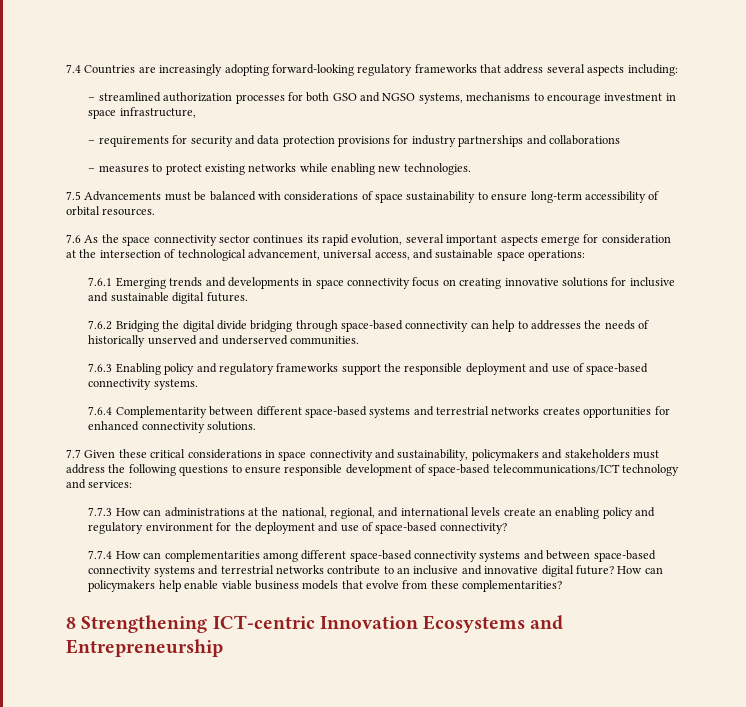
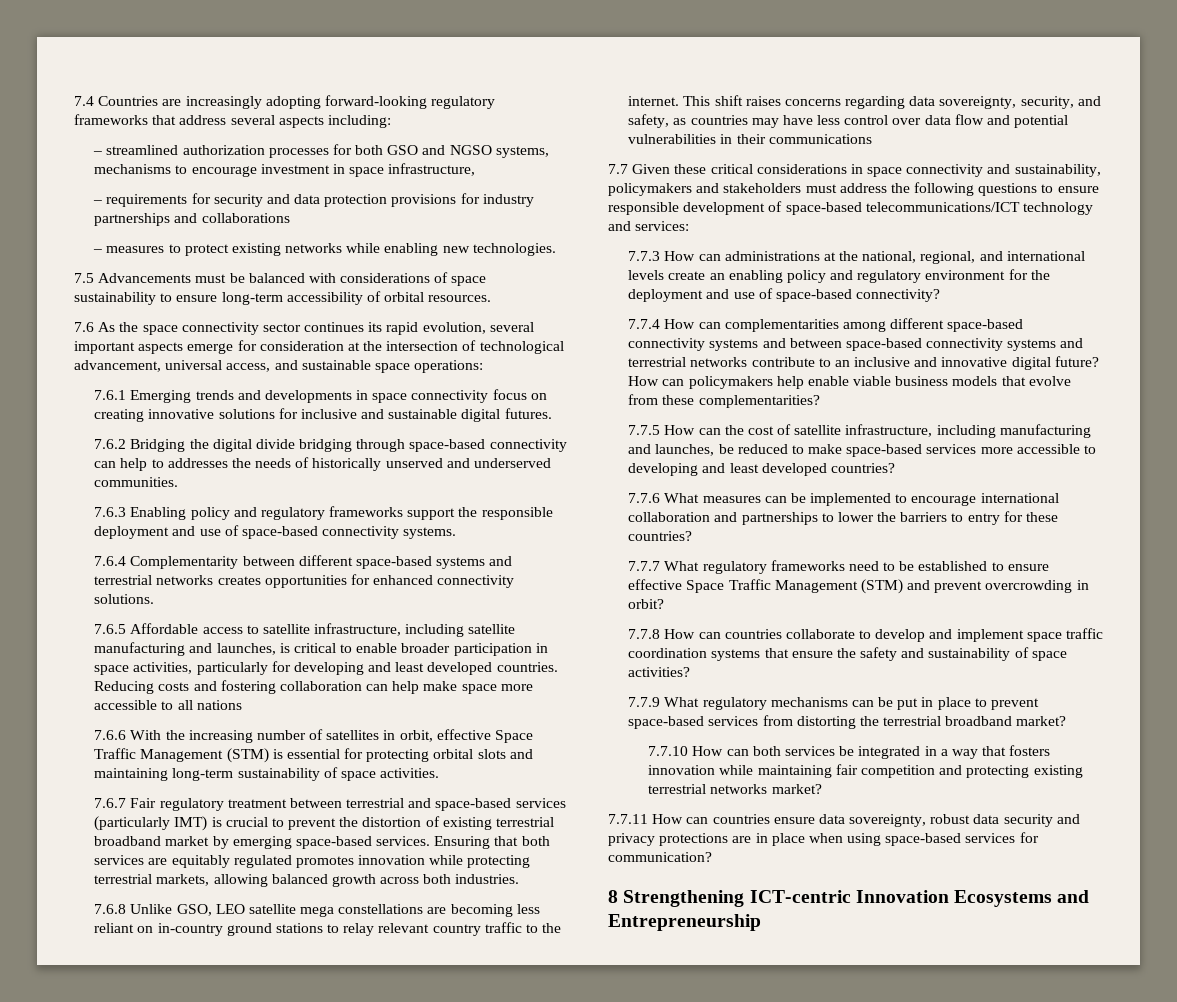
(257, 426) none -> [94,623,516,637] [94,642,548,656] [94,661,558,675] [94,680,533,694] [94,700,242,710] [94,729,533,743] [94,748,533,763] [94,767,440,781] [94,798,566,811] [94,816,554,831] [94,836,550,849] [94,855,531,868] [94,874,520,887] [94,904,540,917] [94,922,562,936] [628,95,1101,109] [628,114,1069,128] [628,134,872,144] // 7.6.5 Affordable access to satellite infrastructure, including satellite manufacturing and launches, is critical to enable broader participation in space activities, particularly for developing and least developed countries. Reducing costs and fostering collaboration can help make space more accessible to all nations // 7.6.6 With the increasing number of satellites in orbit, effective Space Traffic Management (STM) is essential for protecting orbital slots and maintaining long-term sustainability of space activities. // 7.6.7 Fair regulatory treatment between terrestrial and space-based services (particularly IMT) is crucial to prevent the distortion of existing terrestrial broadband market by emerging space-based services. Ensuring that both services are equitably regulated promotes innovation while protecting terrestrial markets, allowing balanced growth across both industries. // 7.6.8 Unlike GSO, LEO satellite mega constellations are becoming less reliant on in-country ground stations to relay relevant country traffic to the internet. This shift raises concerns regarding data sovereignty, security, and safety, as countries may have less control over data flow and potential vulnerabilities in their communications
(563, 586) none -> [628,424,1091,438] [628,444,1096,457] [628,463,895,476] [628,493,1059,506] [628,511,1058,525] [628,531,693,541] [628,560,1049,574] [628,579,1089,594] [628,599,665,609] [628,628,1103,642] [628,647,1067,661] [628,667,691,677] [628,697,1039,710] [628,715,1067,729] [648,745,1051,759] [648,764,1083,778] [648,784,822,794] [608,814,1080,827] [608,832,1039,846] [608,852,712,862] // 7.7.5 How can the cost of satellite infrastructure, including manufacturing and launches, be reduced to make space-based services more accessible to developing and least developed countries? // 7.7.6 What measures can be implemented to encourage international collaboration and partnerships to lower the barriers to entry for these countries? // 7.7.7 What regulatory frameworks need to be established to ensure effective Space Traffic Management (STM) and prevent overcrowding in orbit? // 7.7.8 How can countries collaborate to develop and implement space traffic coordination systems that ensure the safety and sustainability of space activities? // 7.7.9 What regulatory mechanisms can be put in place to prevent space-based services from distorting the terrestrial broadband market? // 7.7.10 How can both services be integrated in a way that fosters innovation while maintaining fair competition and protecting existing terrestrial networks market? // 7.7.11 How can countries ensure data sovereignty, robust data security and privacy protections are in place when using space-based services for communication?

